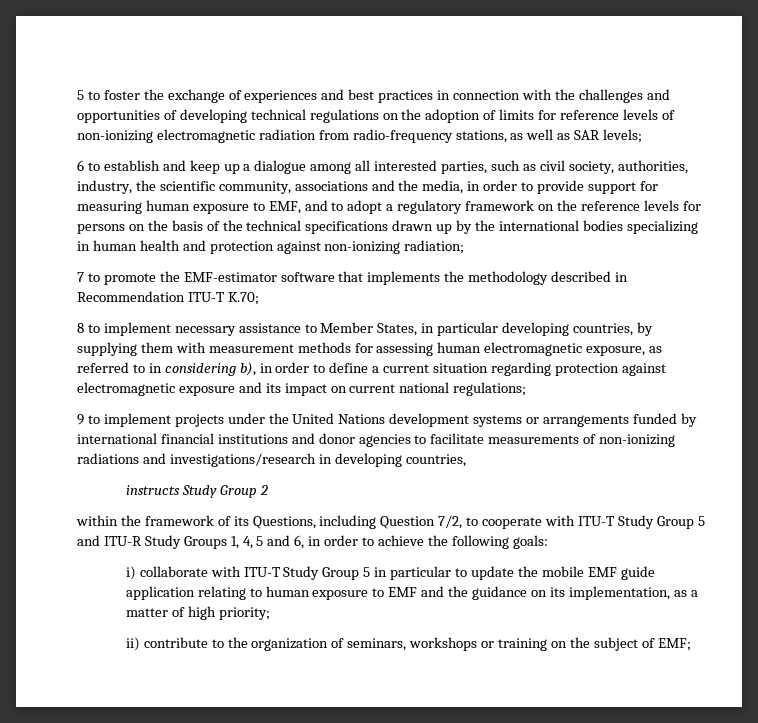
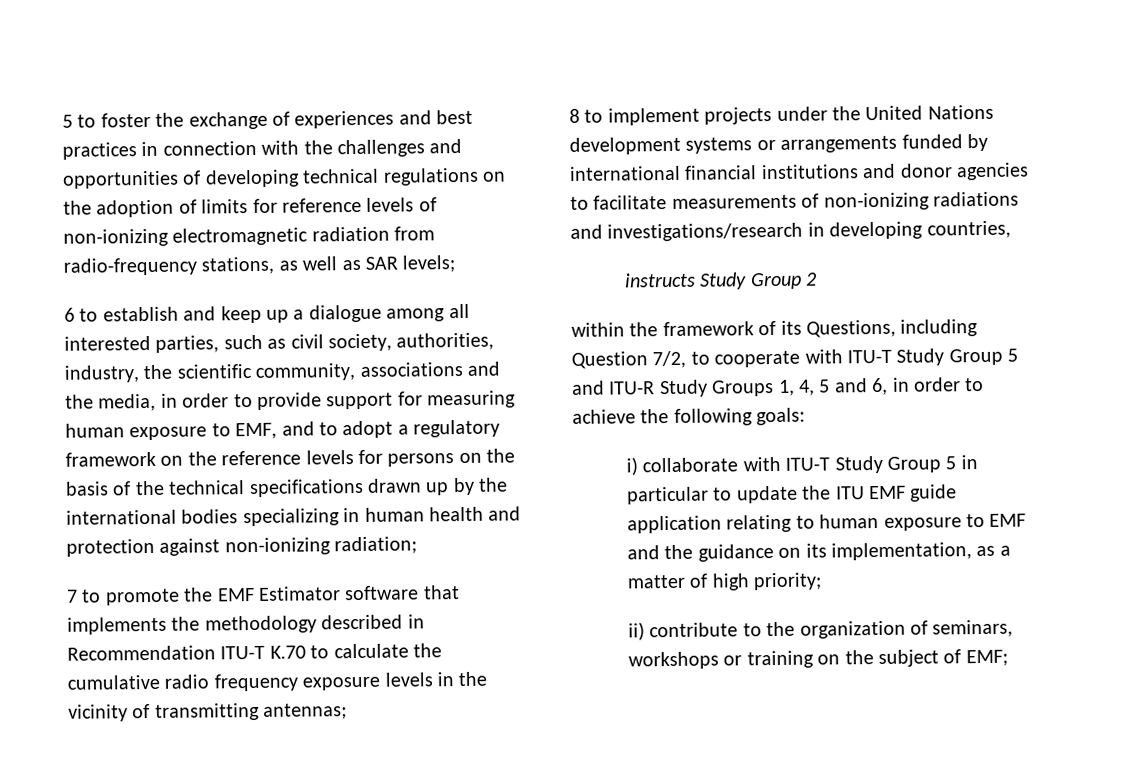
[183,272,277,282] EMF-estimator -> [216,586,341,602] EMF Estimator
[227,292,259,305] [77,322,653,336] [77,342,663,356] [77,362,666,376] [77,382,527,396] [77,414,84,425] K.70; // 8 to implement necessary assistance to Member States, in particular developing countries, by supplying them with measurement methods for assessing human electromagnetic exposure, as referred to in considering b), in order to define a current situation regarding protection against electromagnetic exposure and its impact on current national regulations; // 9 -> [269,643,442,659] [67,671,488,692] [68,702,348,722] [569,108,580,123] K.70 to calculate the cumulative radio frequency exposure levels in the vicinity of transmitting antennas; // 8
[541,566,584,577] mobile -> [835,486,865,500] ITU

